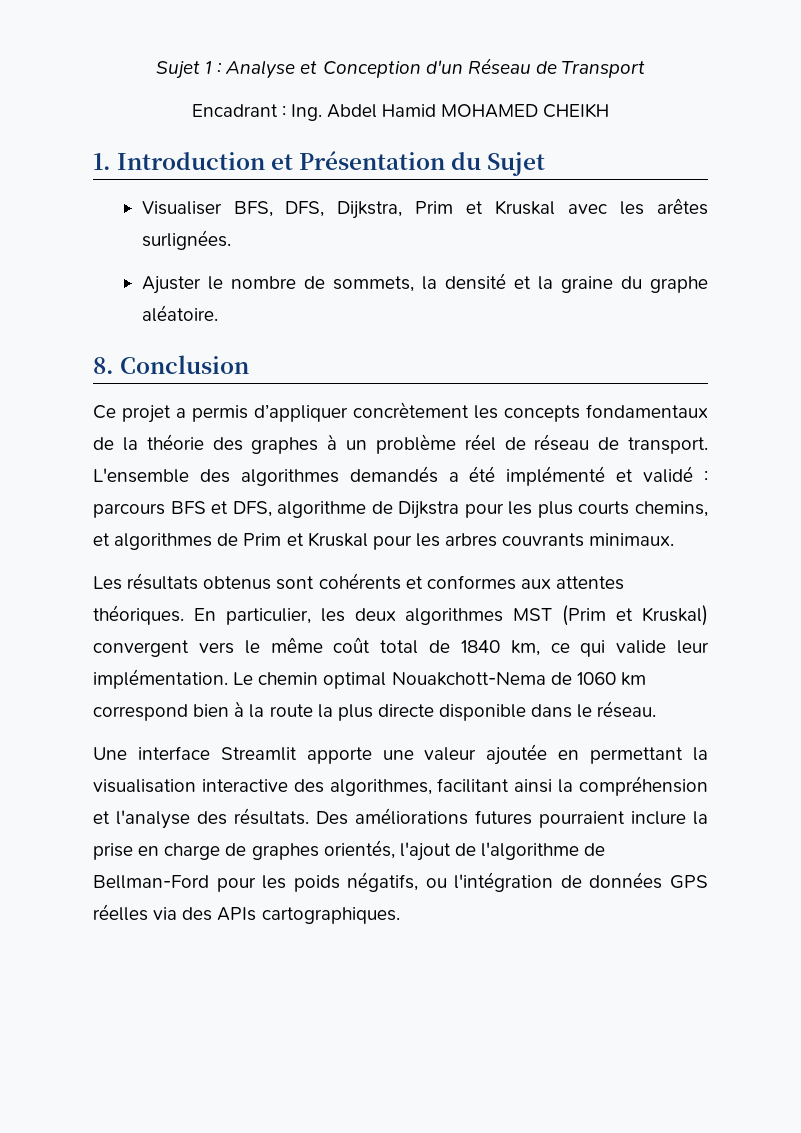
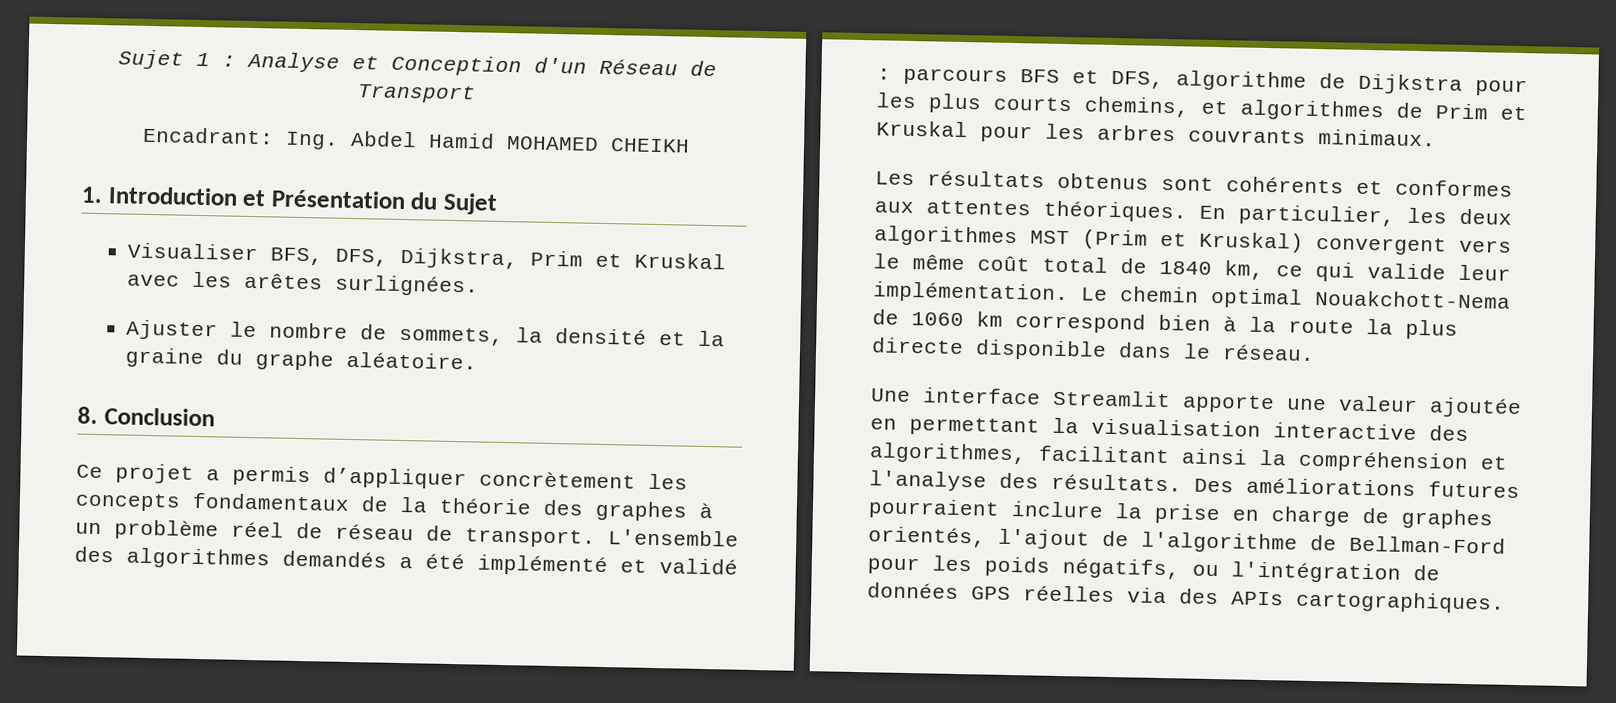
[191,104,286,117] Encadrant : -> [142,126,274,145] Encadrant:

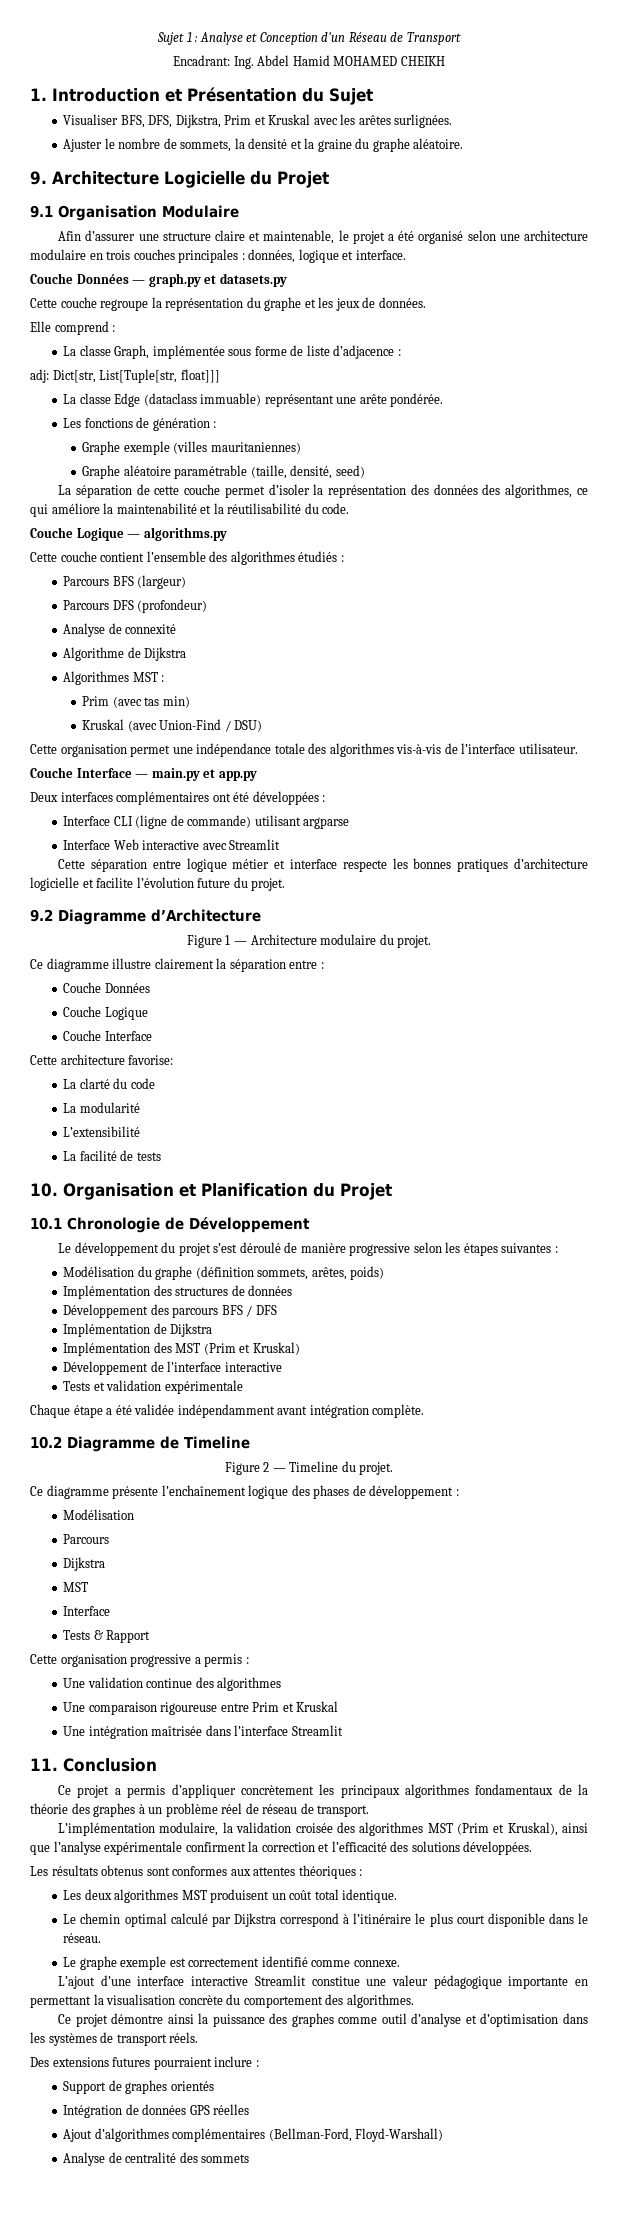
[77,406,98,425] 8. -> [30,171,329,188] [30,205,239,221] [58,230,588,244] [30,249,406,263] [30,273,287,287] [30,297,426,311] [30,321,116,335] [63,345,401,359] [30,369,220,383] [63,393,444,407] [63,417,217,431] [82,441,301,455] [82,465,365,479] [58,484,588,498] [30,503,350,517] [30,527,227,541] [30,551,344,565] [63,575,187,589] [63,599,208,613] [63,623,177,637] [63,647,187,661] [63,671,165,685] [82,696,190,708] [82,719,263,732] [30,743,578,757] [30,767,257,781] [30,791,326,805] [63,815,350,829] [63,839,281,850] [58,858,588,872] [30,877,286,891] [30,909,261,925] [186,934,432,948] [30,958,324,972] [63,982,150,993] [63,1006,148,1020] [63,1030,152,1041] [30,1054,174,1065] [63,1078,155,1089] [63,1102,140,1113] [63,1126,141,1137] [63,1150,161,1161] [30,1183,392,1200] [30,1217,310,1233] [58,1242,558,1256] [63,1266,385,1280] [63,1285,293,1299] [63,1304,277,1318] [63,1323,213,1337] [63,1342,300,1356] [63,1361,282,1375] [63,1380,243,1394] [30,1404,425,1418] [30,1436,250,1452] [224,1461,394,1475] [30,1485,459,1499] [63,1509,135,1520] [63,1534,110,1544] [63,1557,106,1571] [63,1582,89,1592] [63,1606,111,1616] [63,1630,151,1643] [30,1654,249,1667] [63,1677,282,1691] [63,1701,339,1715] [63,1725,343,1739] [30,1758,58,1771] 9. Architecture Logicielle du Projet // 9.1 Organisation Modulaire // Afin d’assurer une structure claire et maintenable, le projet a été organisé selon une architecture modulaire en trois couches principales : données, logique et interface. // Couche Données — graph.py et datasets.py // Cette couche regroupe la représentation du graphe et les jeux de données. // Elle comprend : // La classe Graph, implémentée sous forme de liste d’adjacence : // adj: Dict[str, List[Tuple[str, float]]] // La classe Edge (dataclass immuable) représentant une arête pondérée. // Les fonctions de génération : // Graphe exemple (villes mauritaniennes) // Graphe aléatoire paramétrable (taille, densité, seed) // La séparation de cette couche permet d’isoler la représentation des données des algorithmes, ce qui améliore la maintenabilité et la réutilisabilité du code. // Couche Logique — algorithms.py // Cette couche contient l’ensemble des algorithmes étudiés : // Parcours BFS (largeur) // Parcours DFS (profondeur) // Analyse de connexité // Algorithme de Dijkstra // Algorithmes MST : // Prim (avec tas min) // Kruskal (avec Union-Find / DSU) // Cette organisation permet une indépendance totale des algorithmes vis-à-vis de l’interface utilisateur. // Couche Interface — main.py et app.py // Deux interfaces complémentaires ont été développées : // Interface CLI (ligne de commande) utilisant argparse // Interface Web interactive avec Streamlit // Cette séparation entre logique métier et interface respecte les bonnes pratiques d’architecture logicielle et facilite l’évolution future du projet. // 9.2 Diagramme d’Architecture // Figure 1 — Architecture modulaire du projet. // Ce diagramme illustre clairement la séparation entre : // Couche Données // Couche Logique // Couche Interface // Cette architecture favorise: // La clarté du code // La modularité // L’extensibilité // La facilité de tests // 10. Organisation et Planification du Projet // 10.1 Chronologie de Développement // Le développement du projet s’est déroulé de manière progressive selon les étapes suivantes : // Modélisation du graphe (définition sommets, arêtes, poids) // Implémentation des structures de données // Développement des parcours BFS / DFS // Implémentation de Dijkstra // Implémentation des MST (Prim et Kruskal) // Développement de l’interface interactive // Tests et validation expérimentale // Chaque étape a été validée indépendamment avant intégration complète. // 10.2 Diagramme de Timeline // Figure 2 — Timeline du projet. // Ce diagramme présente l’enchaînement logique des phases de développement : // Modélisation // Parcours // Dijkstra // MST // Interface // Tests & Rapport // Cette organisation progressive a permis : // Une validation continue des algorithmes // Une comparaison rigoureuse entre Prim et Kruskal // Une intégration maîtrisée dans l’interface Streamlit // 11.
[75,492,181,512] concepts -> [340,1784,469,1798] principaux algorithmes
[608,529,739,547] [74,546,738,577] [877,67,1528,97] [876,92,1527,122] [876,120,1436,147] L'ensemble des algorithmes demandés a été implémenté et validé : parcours BFS et DFS, algorithme de Dijkstra pour les plus courts chemins, et algorithmes de Prim et Kruskal pour les arbres couvrants minimaux. -> [58,1822,589,1836] [30,1841,533,1855] // L’implémentation modulaire, la validation croisée des algorithmes MST (Prim et Kruskal), ainsi que l’analyse expérimentale confirment la correction et l’efficacité des solutions développées.
[1226,176,1383,195] cohérents et -> (170, 1871) none
[1043,200,1512,227] [874,225,1512,256] [873,253,1511,282] [873,281,1511,309] [872,309,1458,340] [871,337,1315,361] [871,387,1522,419] [870,417,1469,442] [869,442,1508,474] [869,470,1520,499] [868,498,1493,530] [868,526,1506,554] [867,555,1440,584] [867,582,1505,614] théoriques. En particulier, les deux algorithmes MST (Prim et Kruskal) convergent vers le même coût total de 1840 km, ce qui valide leur implémentation. Le chemin optimal Nouakchott-Nema de 1060 km correspond bien à la route la plus directe disponible dans le réseau. // Une interface Streamlit apporte une valeur ajoutée en permettant la visualisation interactive des algorithmes, facilitant ainsi la compréhension et l'analyse des résultats. Des améliorations futures pourraient inclure la prise en charge de graphes orientés, l'ajout de l'algorithme de Bellman-Ford pour les poids négatifs, ou l'intégration de données GPS réelles via des APIs cartographiques. -> [298,1865,363,1879] [63,1889,398,1903] [63,1913,588,1927] [63,1933,102,1943] [63,1956,400,1970] [58,1975,589,1989] [30,1994,414,2008] [58,2013,588,2027] [30,2032,199,2046] [30,2056,259,2070] [63,2080,214,2094] [63,2104,250,2118] [63,2128,444,2142] [63,2152,250,2166] théoriques : // Les deux algorithmes MST produisent un coût total identique. // Le chemin optimal calculé par Dijkstra correspond à l’itinéraire le plus court disponible dans le réseau. // Le graphe exemple est correctement identifié comme connexe. // L’ajout d’une interface interactive Streamlit constitue une valeur pédagogique importante en permettant la visualisation concrète du comportement des algorithmes. // Ce projet démontre ainsi la puissance des graphes comme outil d’analyse et d’optimisation dans les systèmes de transport réels. // Des extensions futures pourraient inclure : // Support de graphes orientés // Intégration de données GPS réelles // Ajout d’algorithmes complémentaires (Bellman-Ford, Floyd-Warshall) // Analyse de centralité des sommets

